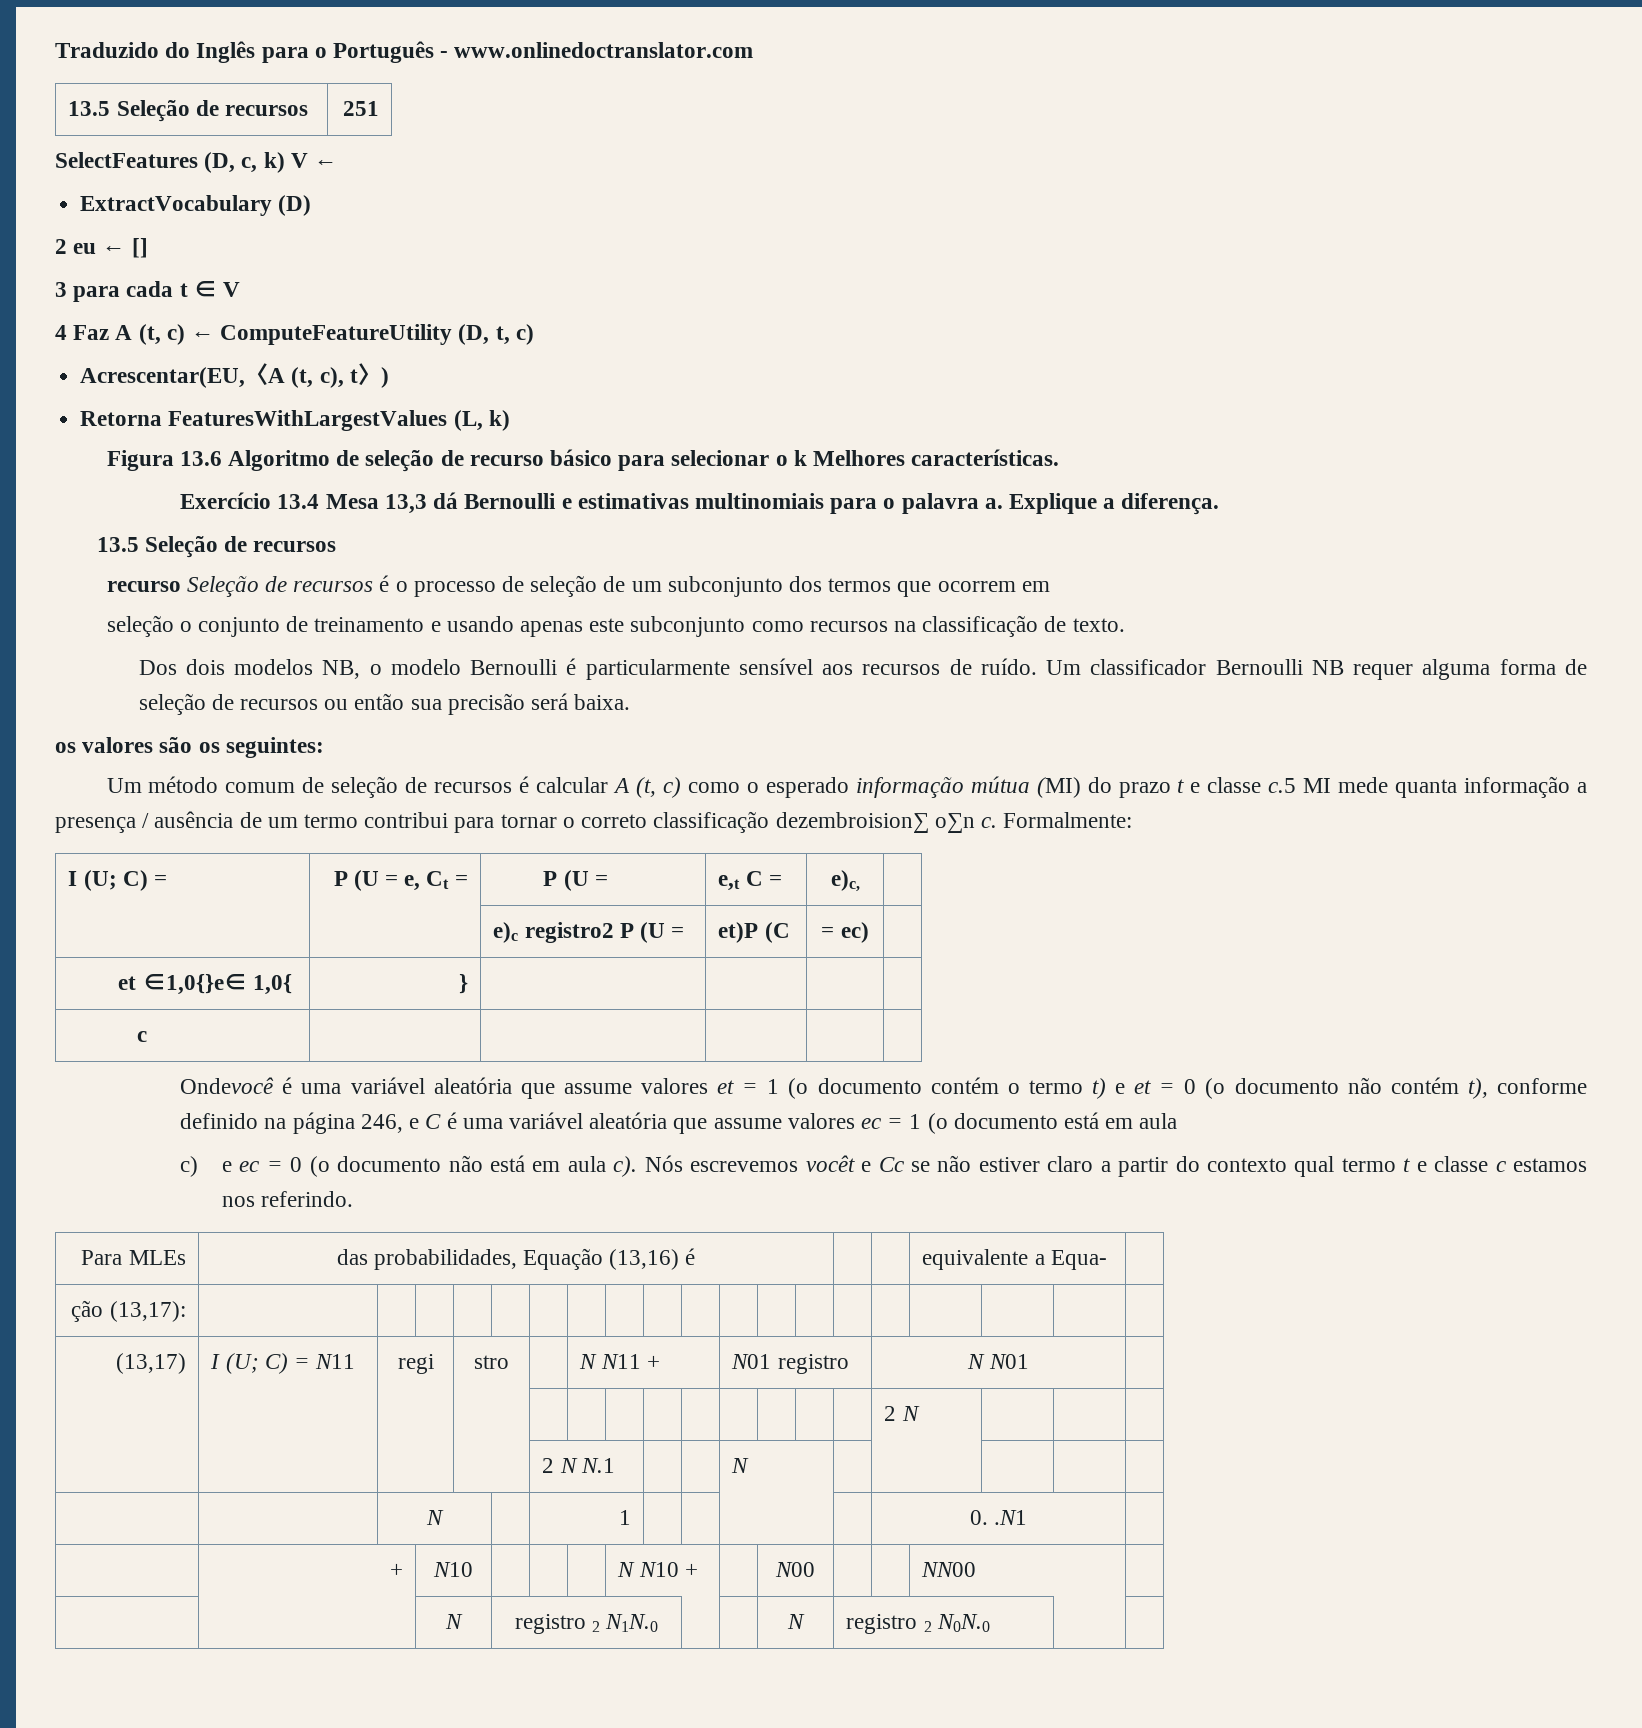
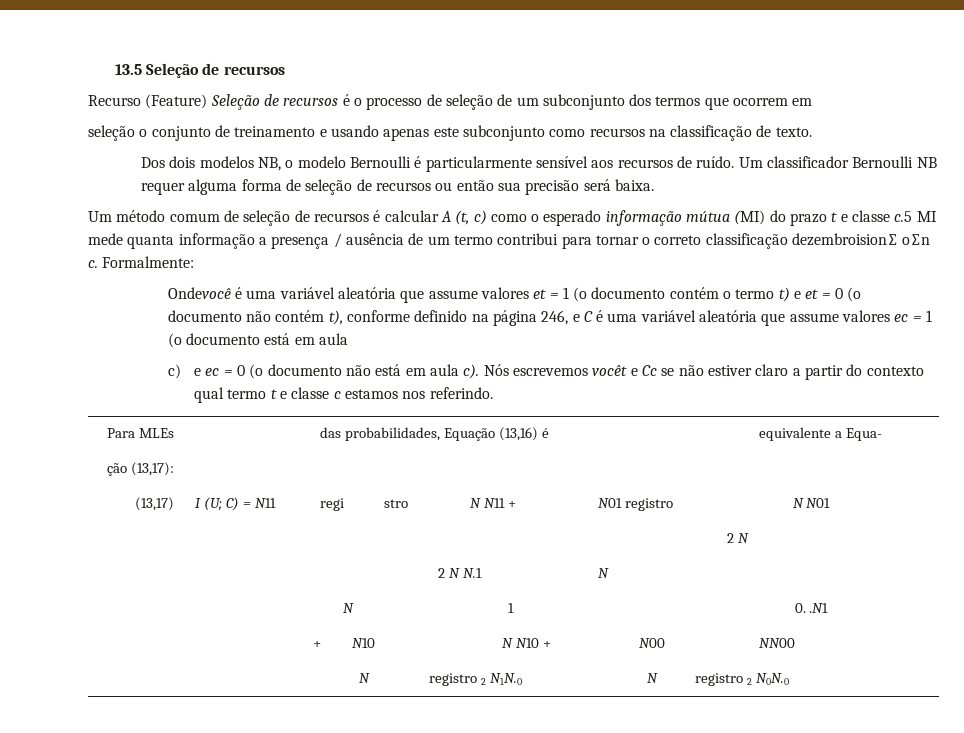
[55,41,754,63] [68,100,308,122] [342,101,379,116] [55,152,338,173] [80,195,312,216] [55,238,148,258] [55,281,241,302] [55,324,534,345] [80,363,389,388] [80,410,510,431] [106,449,1060,472] [180,492,1220,515] Traduzido do Inglês para o Português - www.onlinedoctranslator.com // 13.5 Seleção de recursos | 251 // SelectFeatures (D, c, k) V ← // ExtractVocabulary (D) // 2 eu ← [] // 3 para cada t ∈ V // 4 Faz A (t, c) ← ComputeFeatureUtility (D, t, c) // Acrescentar(EU,〈A (t, c), t〉) // Retorna FeaturesWithLargestValues (L, k) // Figura 13.6 Algoritmo de seleção de recurso básico para selecionar o k Melhores características. // Exercício 13.4 Mesa 13,3 dá Bernoulli e estimativas multinomiais para o palavra a. Explique a diferença. // -> (114, 69) none
[106,581,181,592] recurso -> [88,94,208,109] Recurso (Feature)
[55,737,324,758] // os valores são os seguintes: -> (654, 185) none
[68,870,167,891] [333,870,468,891] [543,870,608,891] [718,871,782,891] [830,870,860,892] [493,922,685,943] [718,922,790,943] [821,922,869,943] [118,974,292,995] [458,974,468,994] [136,1031,147,1042] // I (U; C) = | P (U = e, Ct = | P (U = | e,t C = | e)c, | // | | e)c registro2 P (U = | et)P (C | = ec) | // et ∈1,0{}e∈ 1,0{ | } | | | | // c | | | | | -> (195, 262) none

